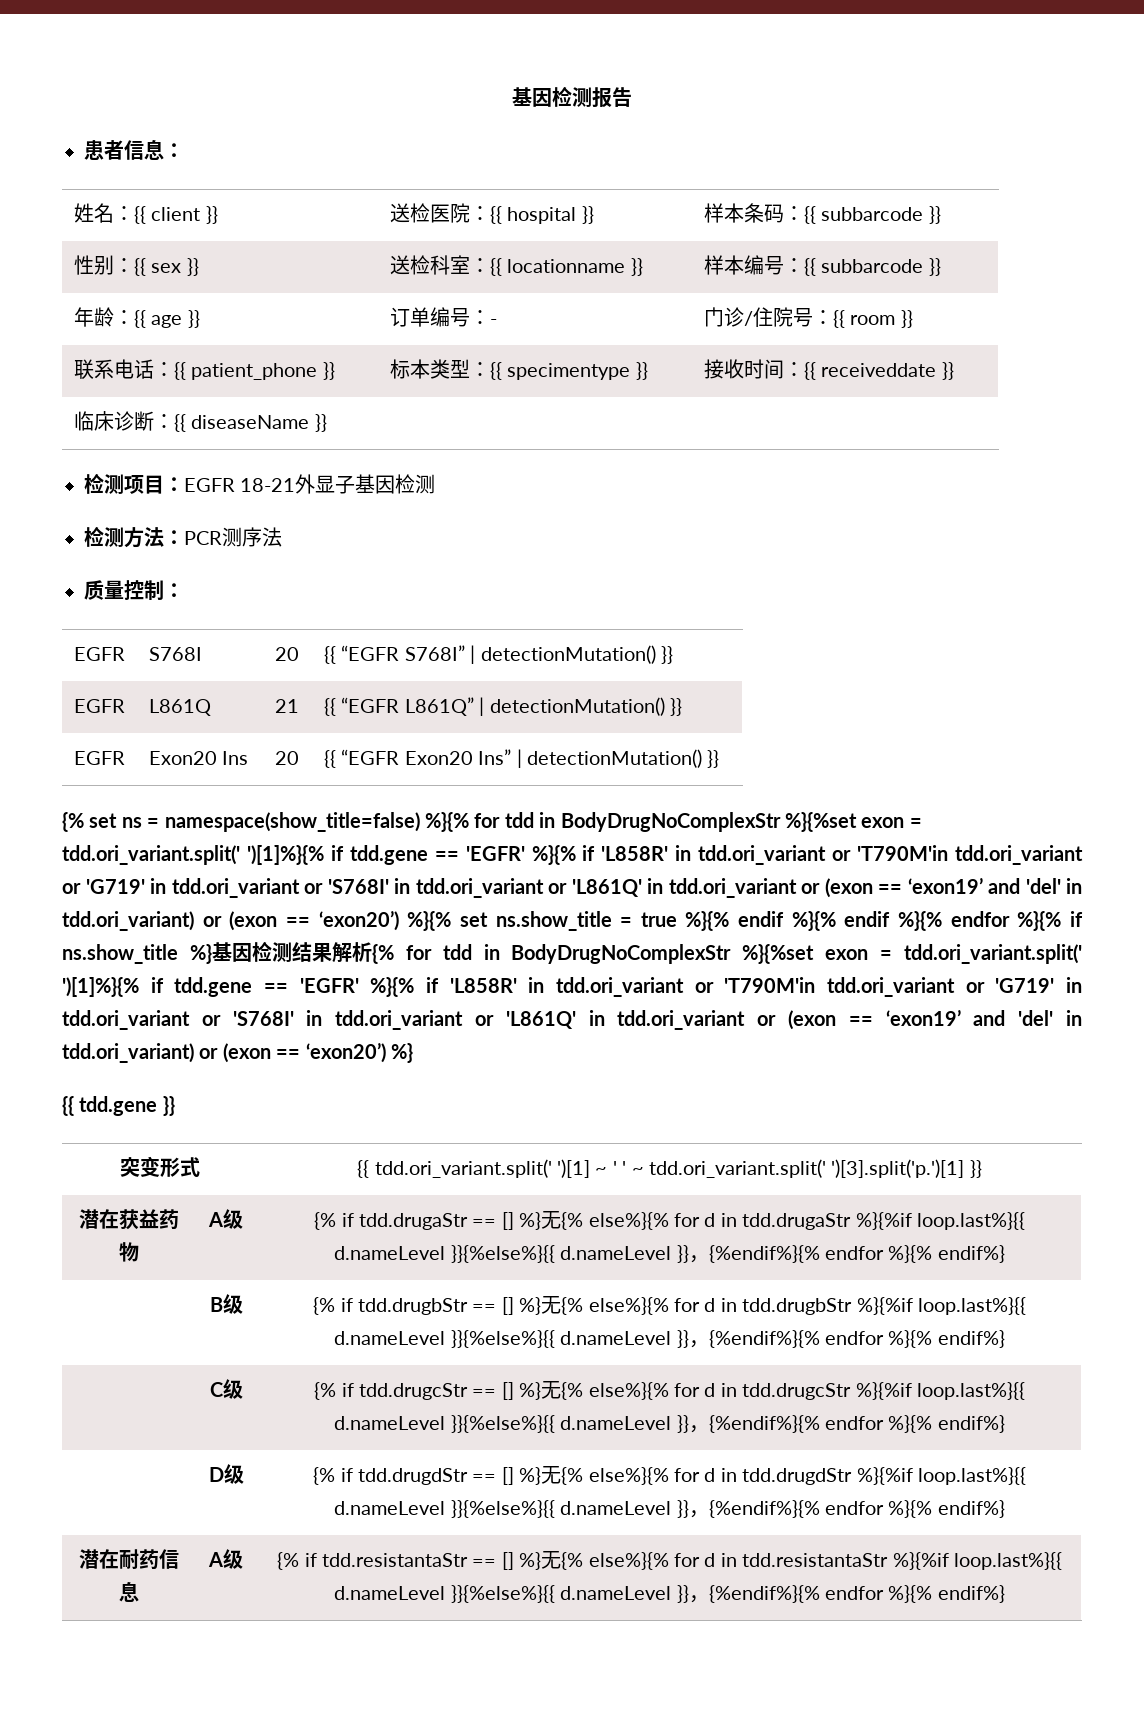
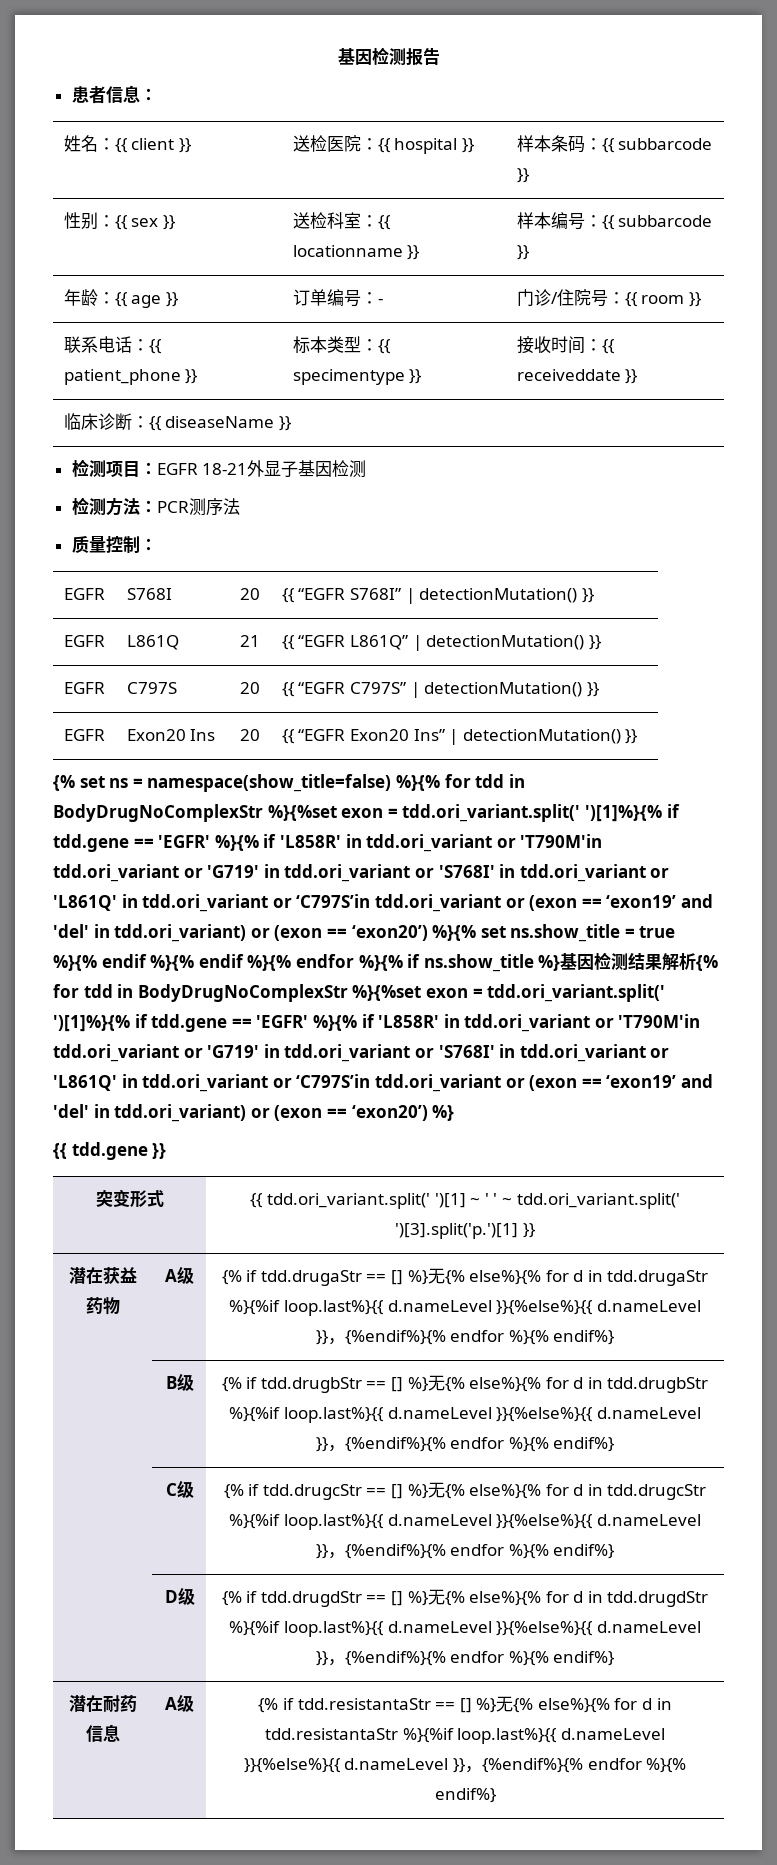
(682, 707) none -> [63,682,105,694] [126,682,177,694] [239,682,260,694] [281,682,599,698] // EGFR | C797S | 20 | {{ “EGFR C797S” | detectionMutation() }}
(820, 888) none -> [296,894,525,912] ‘C797S’in tdd.ori_variant or
(777, 1020) none -> [296,1074,525,1092] ‘C797S’in tdd.ori_variant or

